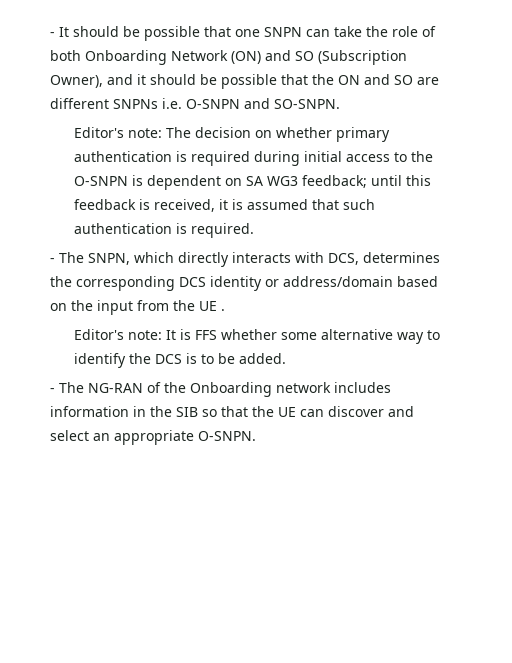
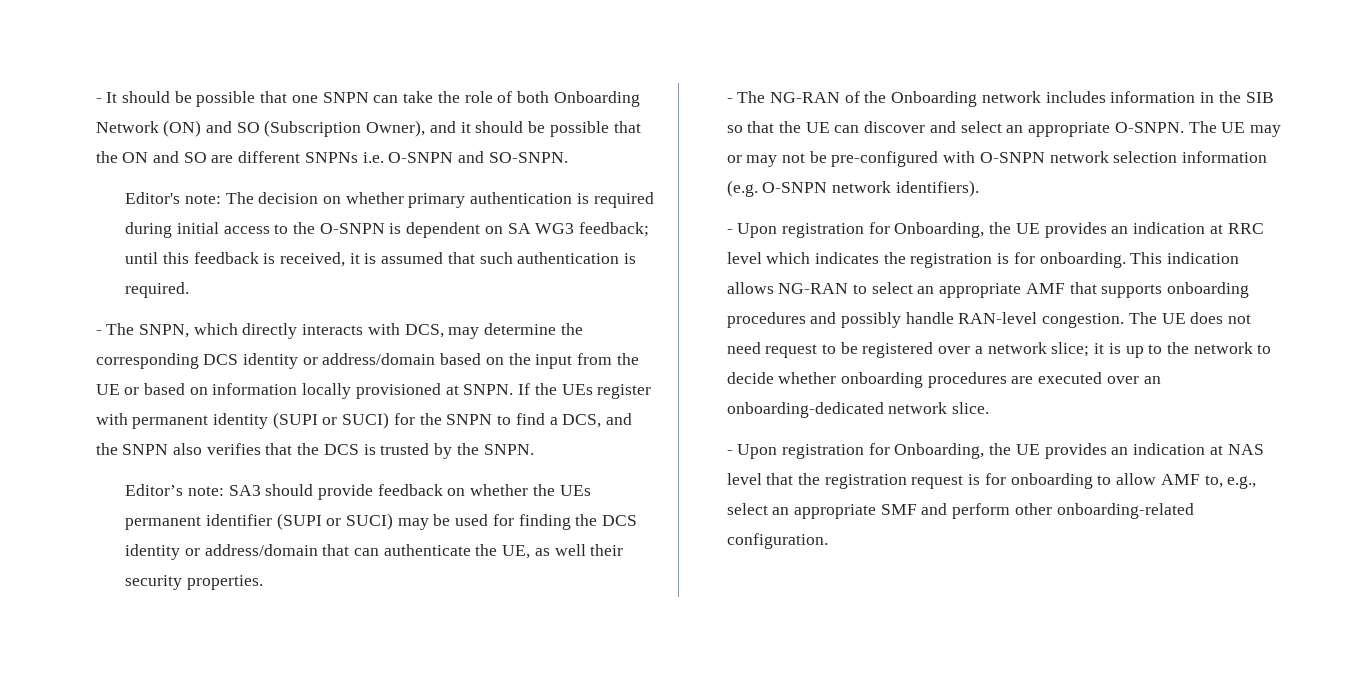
[363,252,441,263] determines -> [448,323,557,339] may determine
[221,309,226,311] [74,329,441,344] [74,353,287,368] . // Editor's note: It is FFS whether some alternative way to identify the DCS is to be added. -> [124,383,652,399] [95,412,632,429] [95,443,534,459] [125,484,591,500] [125,513,638,530] [125,544,624,560] [125,575,263,590] or based on information locally provisioned at SNPN. If the UEs register with permanent identity (SUPI or SUCI) for the SNPN to find a DCS, and the SNPN also verifies that the DCS is trusted by the SNPN. // Editor’s note: SA3 should provide feedback on whether the UEs permanent identifier (SUPI or SUCI) may be used for finding the DCS identity or address/domain that can authenticate the UE, as well their security properties.
(257, 436) none -> [1188,121,1281,137] [726,151,1268,167] [726,180,979,197] [726,222,1264,238] [726,252,1240,268] [726,282,1250,298] [726,312,1252,328] [726,342,1272,358] [726,372,1161,388] [726,402,989,418] [726,443,1264,459] [726,473,1257,489] [726,503,1194,519] [726,533,828,549] The UE may or may not be pre-configured with O-SNPN network selection information (e.g. O-SNPN network identifiers). // - Upon registration for Onboarding, the UE provides an indication at RRC level which indicates the registration is for onboarding. This indication allows NG-RAN to select an appropriate AMF that supports onboarding procedures and possibly handle RAN-level congestion. The UE does not need request to be registered over a network slice; it is up to the network to decide whether onboarding procedures are executed over an onboarding-dedicated network slice. // - Upon registration for Onboarding, the UE provides an indication at NAS level that the registration request is for onboarding to allow AMF to, e.g., select an appropriate SMF and perform other onboarding-related configuration.

